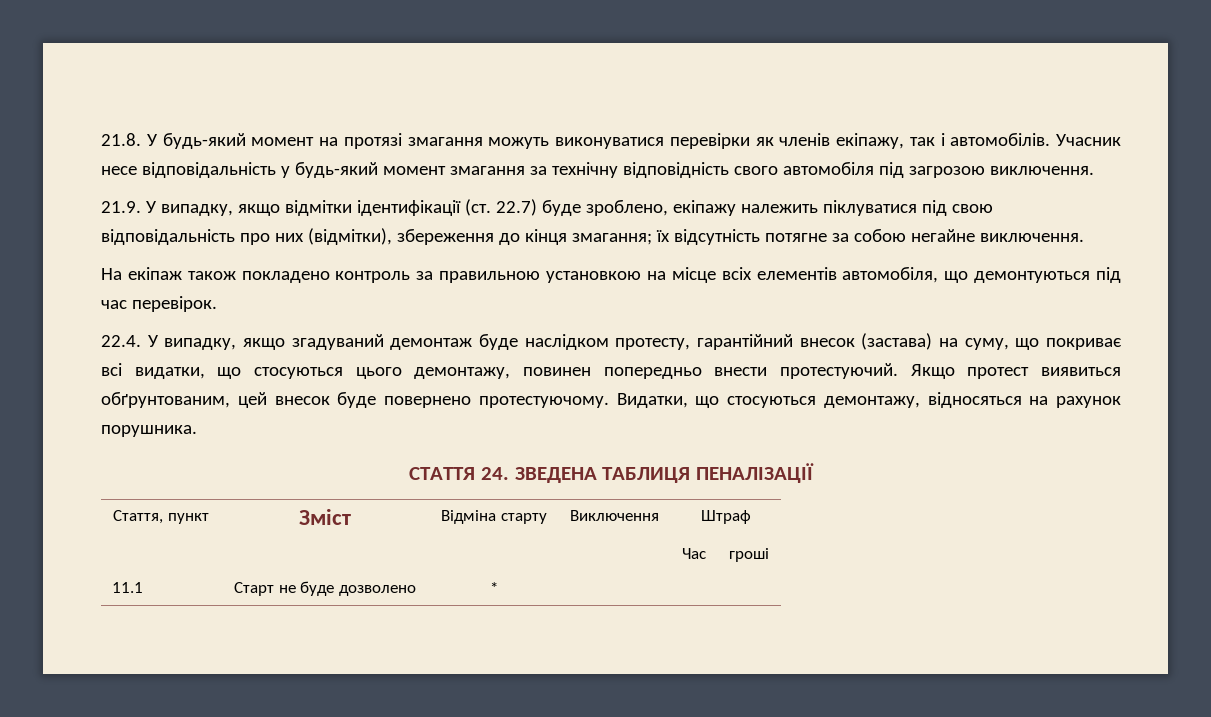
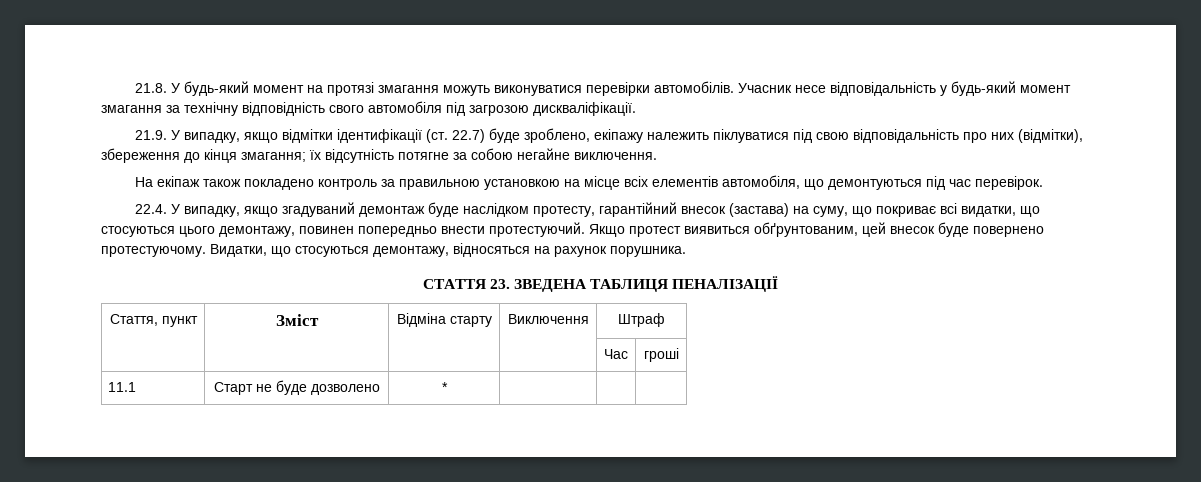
[755,133,945,149] як членів екіпажу, так і -> (650, 89) none
[989,166,1094,175] виключення. -> [533,102,636,116] дискваліфікації.
[480,467,509,480] 24. -> [489,279,510,289] 23.

